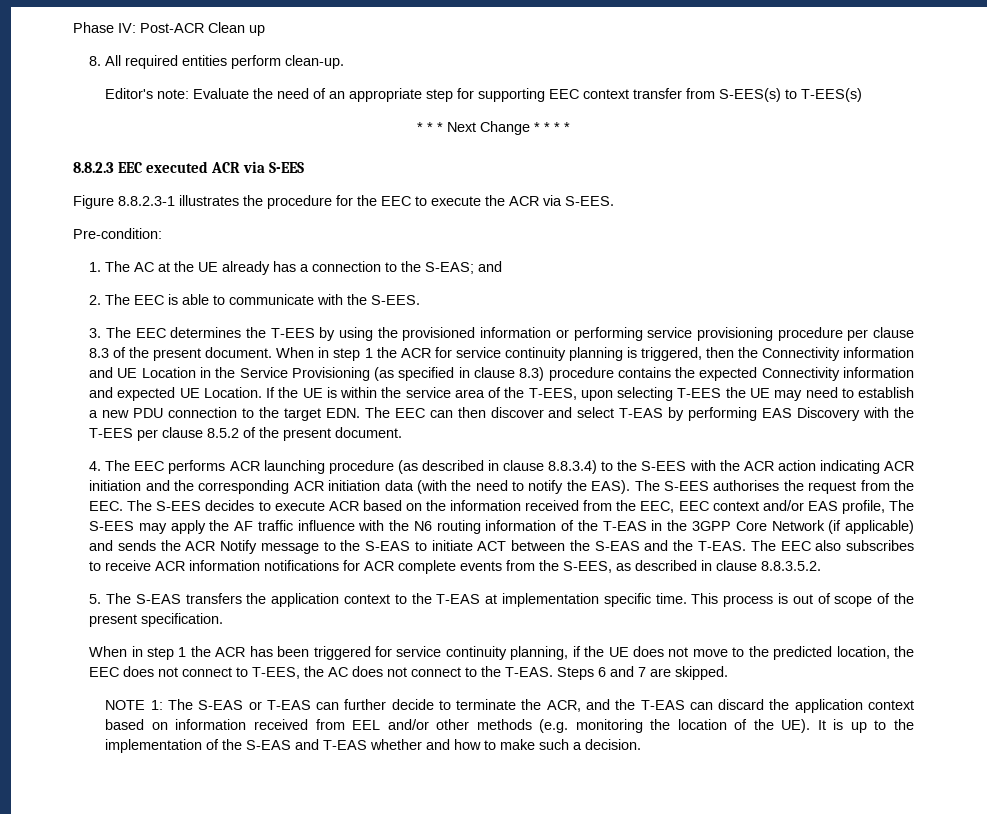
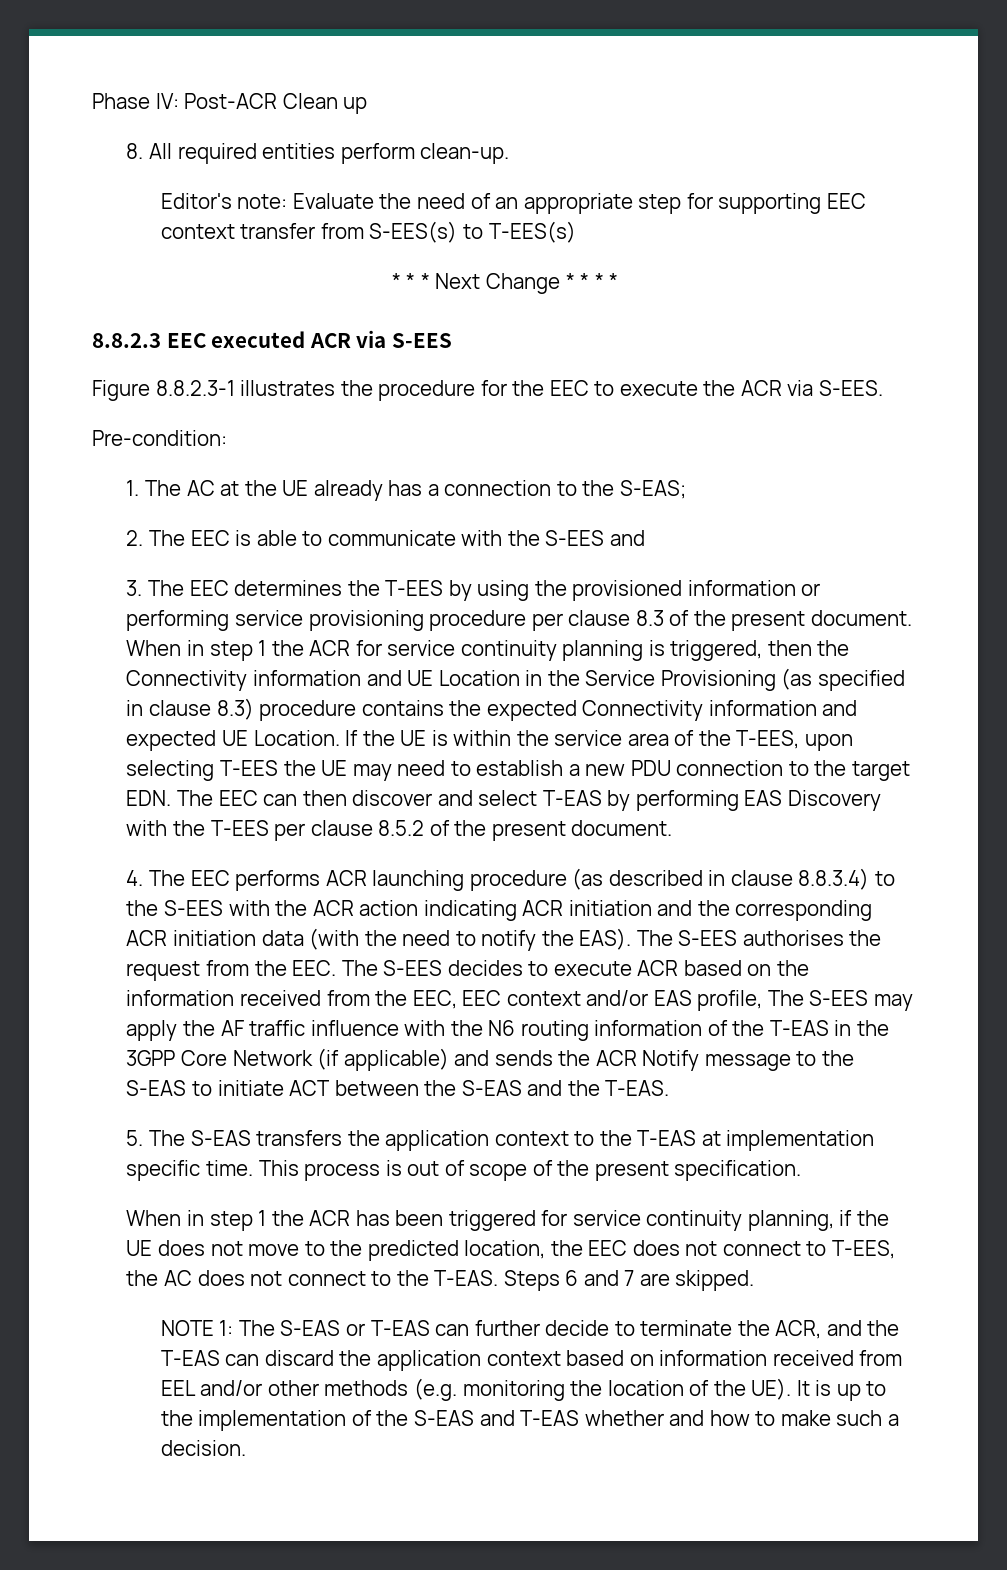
[478,261,503,272] and -> (686, 489) none
[371,295,421,305] S-EES. -> [545,530,645,546] S-EES and
[750,540,914,551] [89,560,822,574] The EEC also subscribes to receive ACR information notifications for ACR complete events from the S-EES, as described in clause 8.8.3.5.2. -> (670, 1088) none

